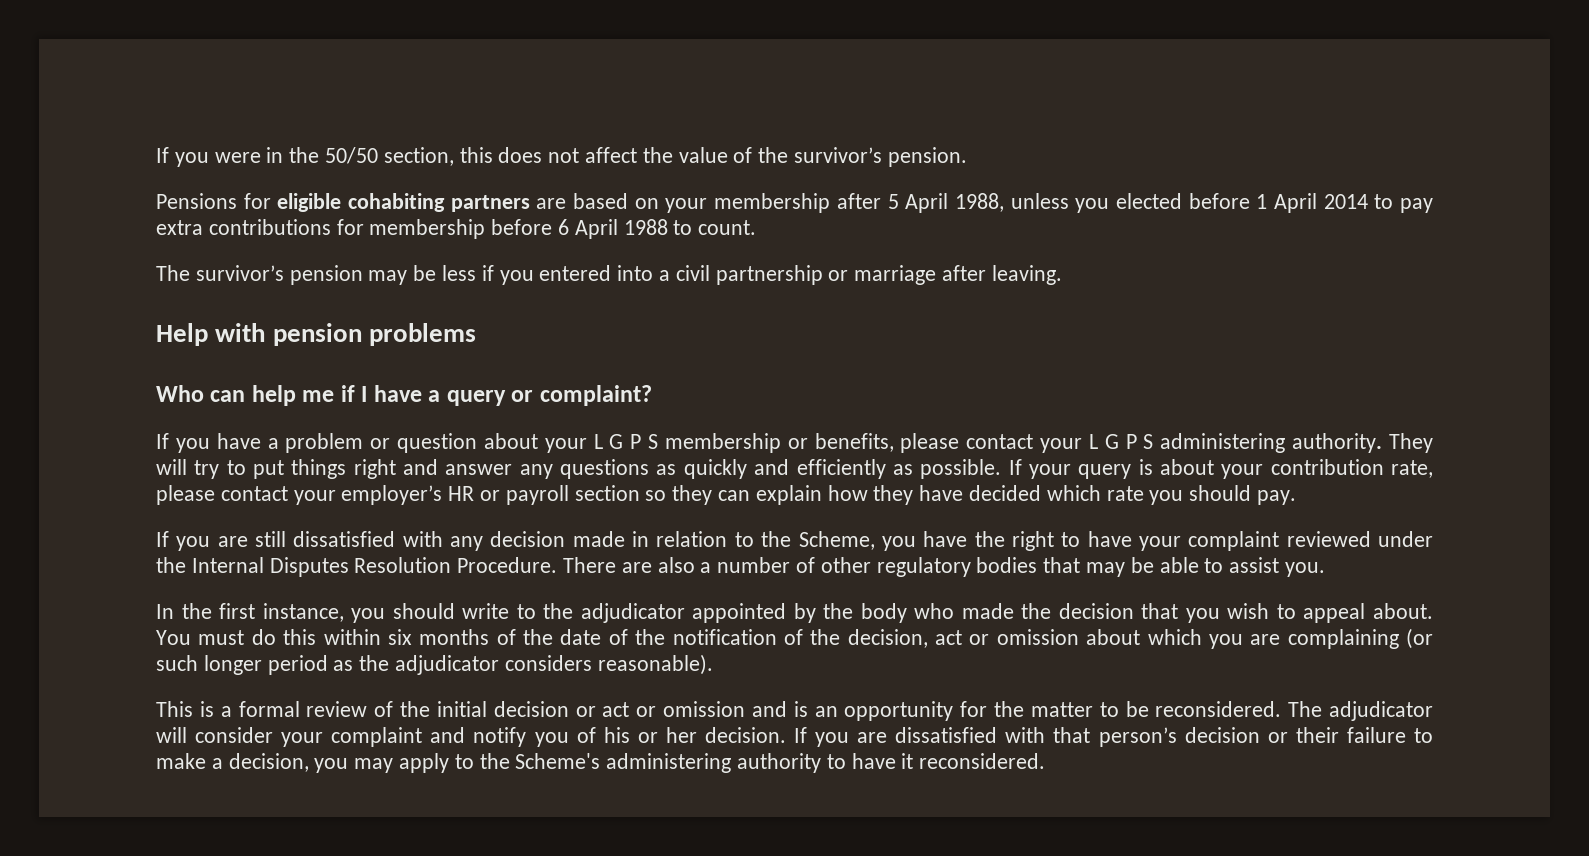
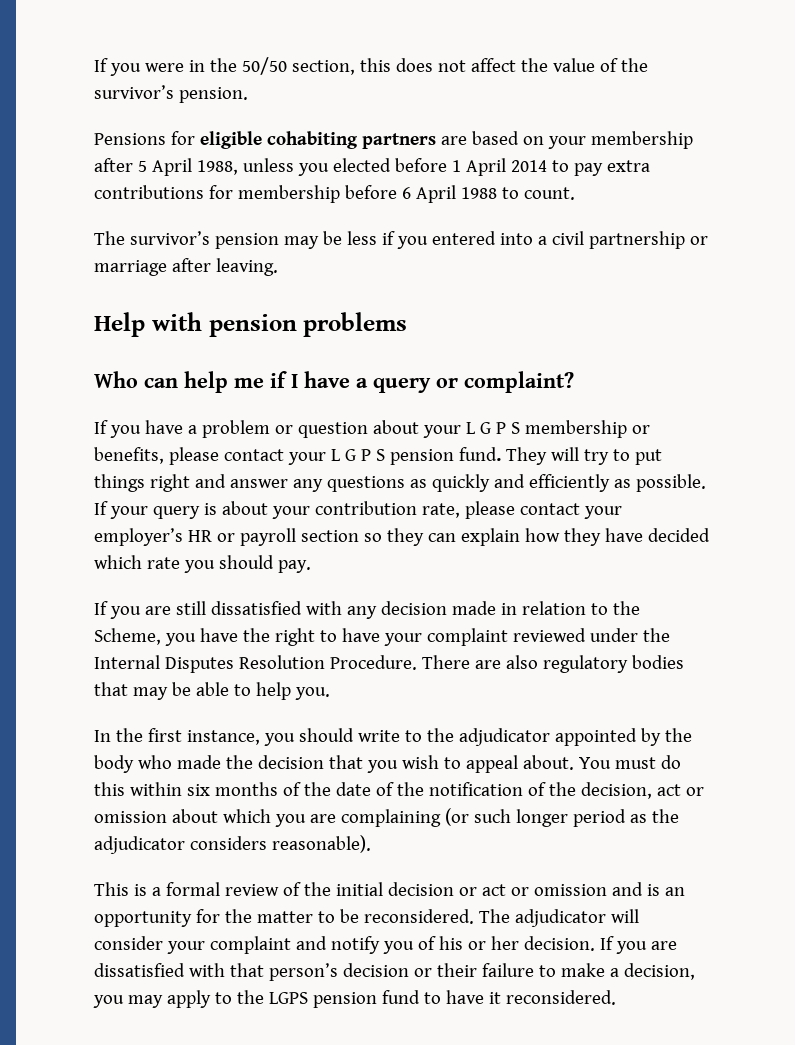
[1160,433,1383,453] administering authority. -> [389,447,501,465] pension fund.
[700,557,871,573] a number of other -> (538, 662) none
[1229,557,1280,573] assist -> [255,682,291,700] help
[515,753,822,773] Scheme's administering authority -> [268,990,420,1008] LGPS pension fund

